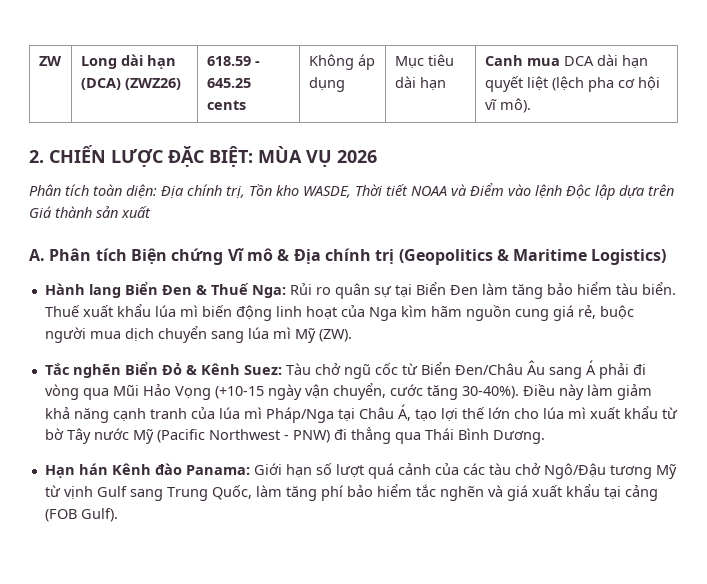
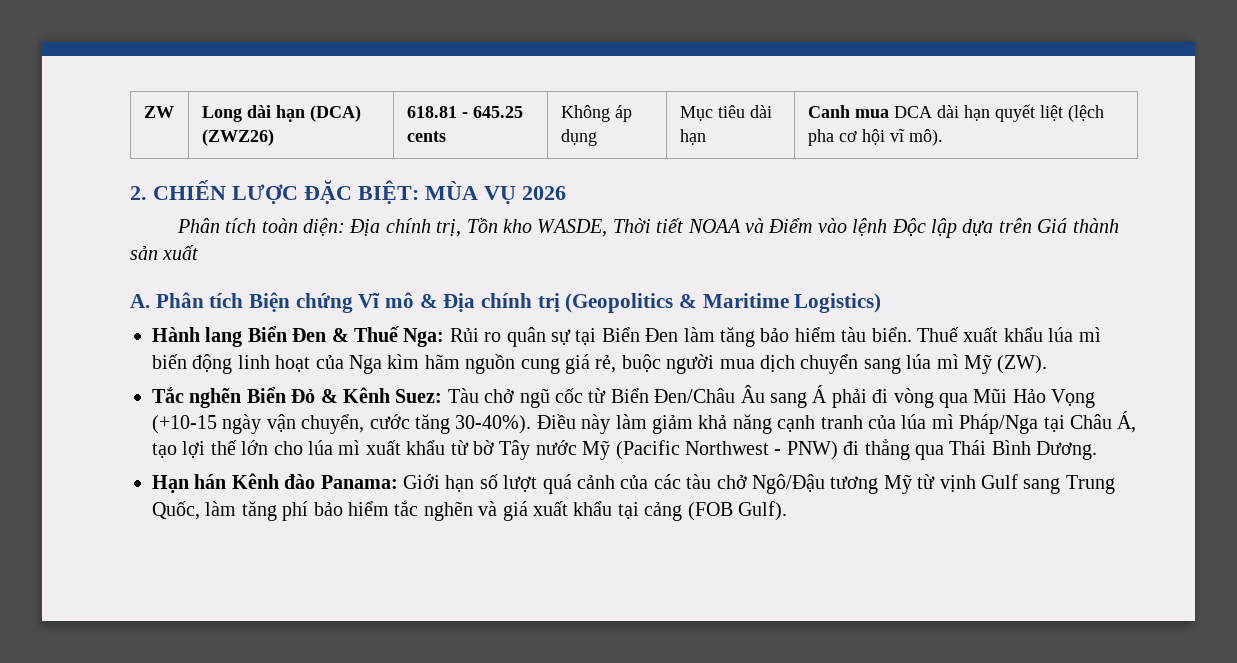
[206,56,251,66] 618.59 -> [406,106,457,118] 618.81

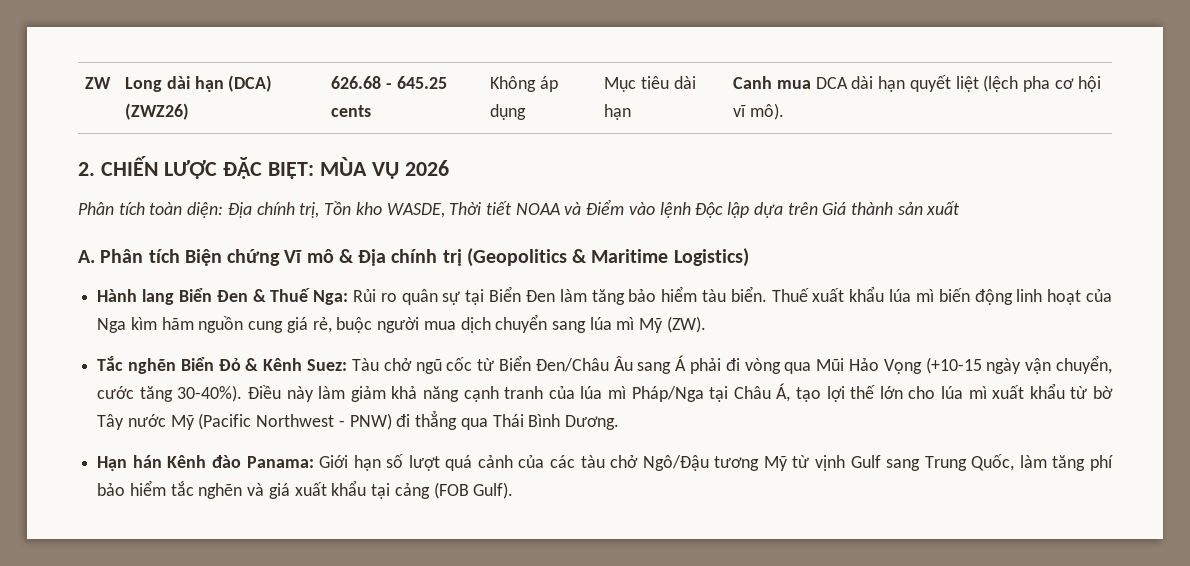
[406,106,457,118] 618.81 -> [331,76,382,89] 626.68

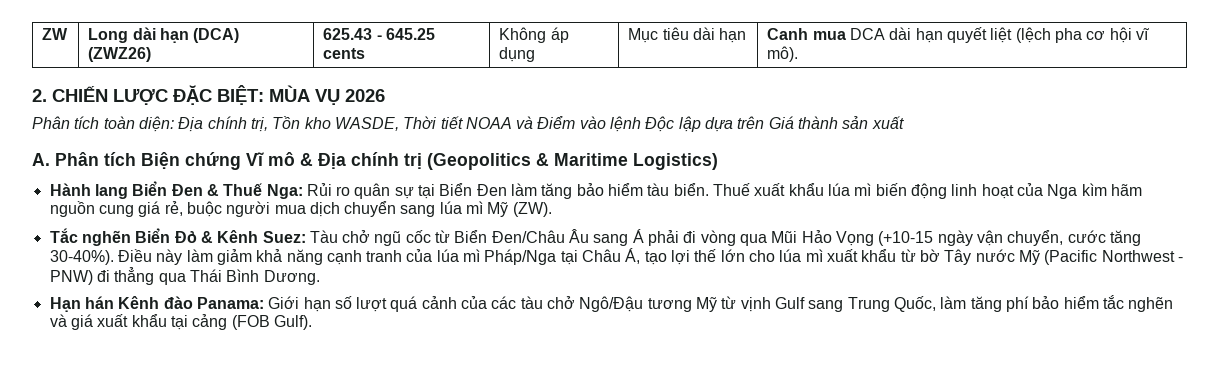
[331,76,382,89] 626.68 -> [323,28,373,40] 625.43

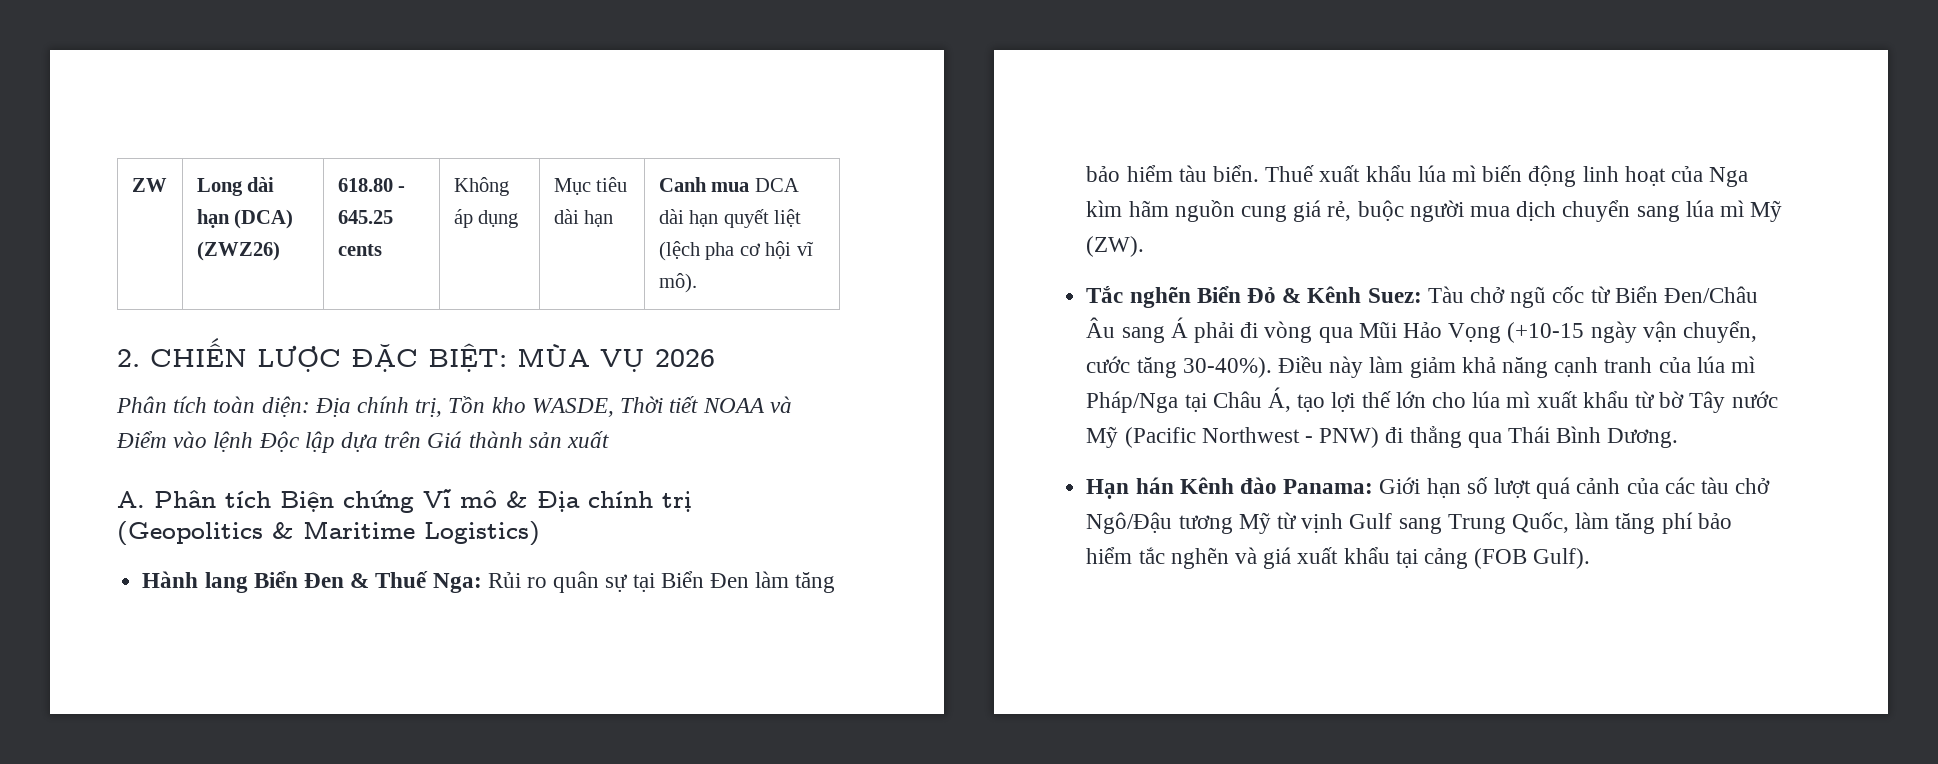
[323,28,373,40] 625.43 -> [337,178,393,192] 618.80

